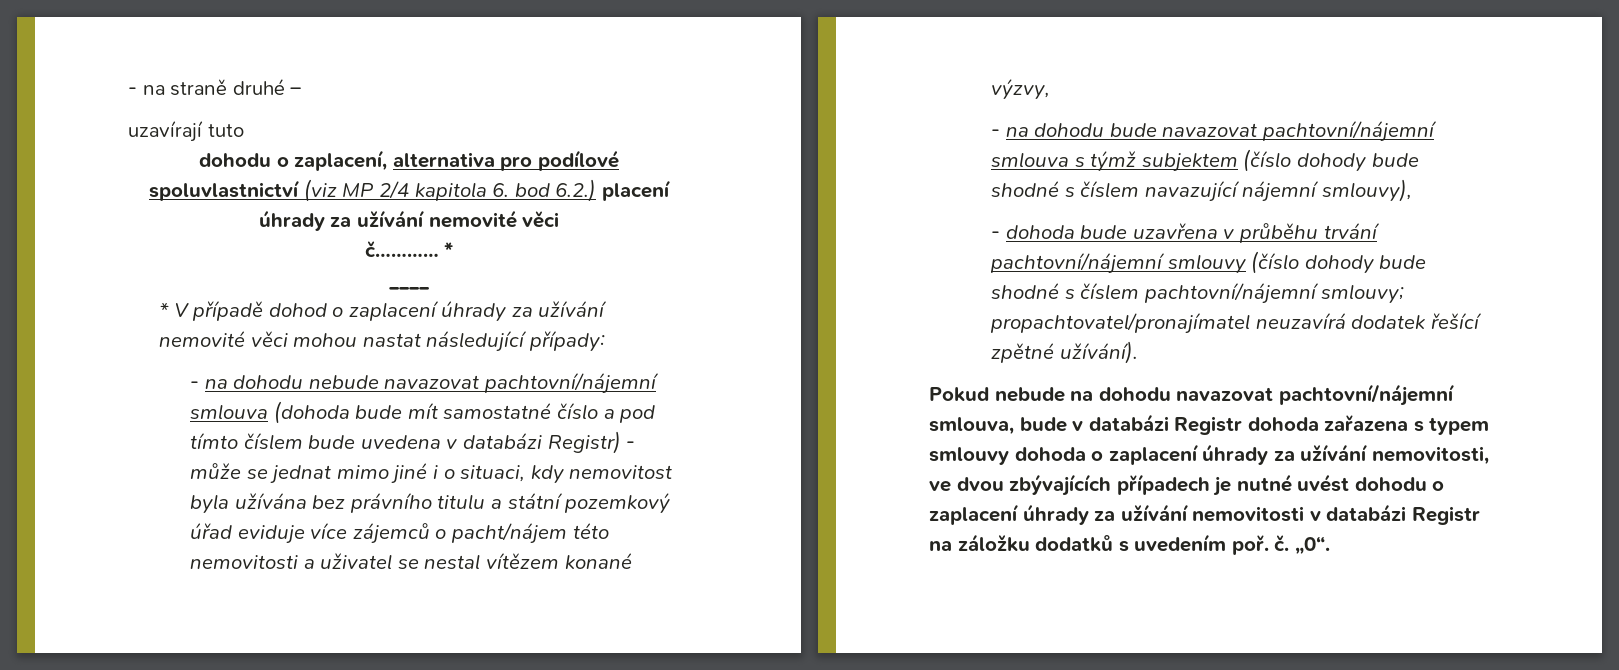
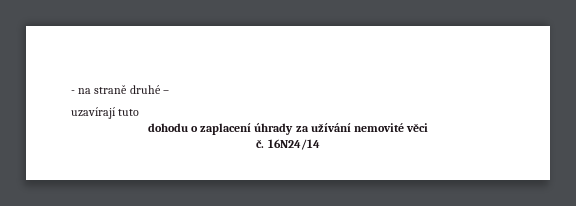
[294,150,619,171] [149,179,671,202] zaplacení, alternativa pro podílové spoluvlastnictví (viz MP 2/4 kapitola 6. bod 6.2.) placení -> [200,123,252,135] zaplacení
[364,241,454,257] [389,287,429,290] [159,300,608,322] [159,330,605,352] [190,372,659,394] [190,401,656,424] [190,431,636,454] [190,462,673,484] [190,492,671,514] [190,522,609,544] [190,552,632,570] [991,78,1051,100] [991,120,1437,142] [991,149,1419,172] [991,179,1412,202] [991,222,1380,243] [990,251,1427,274] [991,282,1405,304] [990,312,1482,334] [991,341,1138,364] [929,384,1455,406] [929,414,1490,435] [929,444,1489,465] [929,474,1445,496] [929,504,1480,525] [929,534,1330,555] č………… * // ____ // * V případě dohod o zaplacení úhrady za užívání nemovité věci mohou nastat následující případy: // - na dohodu nebude navazovat pachtovní/nájemní smlouva (dohoda bude mít samostatné číslo a pod tímto číslem bude uvedena v databázi Registr) - může se jednat mimo jiné i o situaci, kdy nemovitost byla užívána bez právního titulu a státní pozemkový úřad eviduje více zájemců o pacht/nájem této nemovitosti a uživatel se nestal vítězem konané výzvy, // - na dohodu bude navazovat pachtovní/nájemní smlouva s týmž subjektem (číslo dohody bude shodné s číslem navazující nájemní smlouvy), // - dohoda bude uzavřena v průběhu trvání pachtovní/nájemní smlouvy (číslo dohody bude shodné s číslem pachtovní/nájemní smlouvy; propachtovatel/pronajímatel neuzavírá dodatek řešící zpětné užívání). // Pokud nebude na dohodu navazovat pachtovní/nájemní smlouva, bude v databázi Registr dohoda zařazena s typem smlouvy dohoda o zaplacení úhrady za užívání nemovitosti, ve dvou zbývajících případech je nutné uvést dohodu o zaplacení úhrady za užívání nemovitosti v databázi Registr na záložku dodatků s uvedením poř. č. „0“. -> [256,139,320,150] č. 16N24/14

